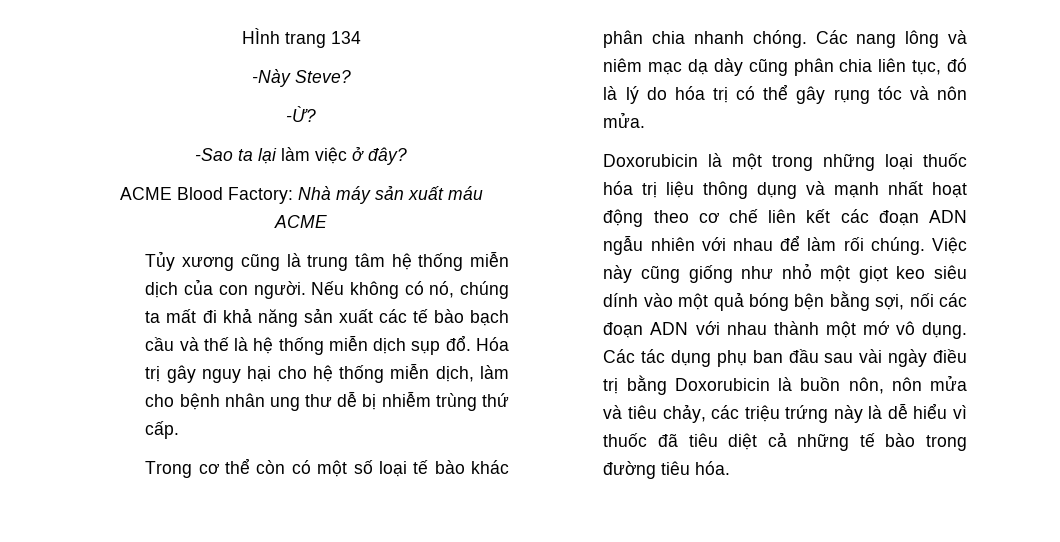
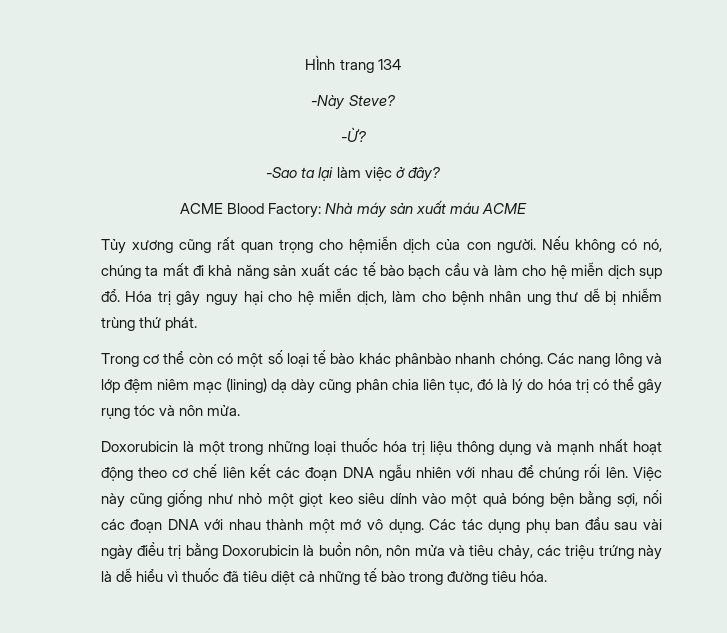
[286,251,510,271] là trung tâm hệ thống miễn -> [216,236,398,253] rất quan trọng cho hệmiễn
[203,337,324,355] thế là hệ thống -> [493,265,567,279] làm cho hệ
[339,365,385,383] thống -> (314, 298) none
[145,421,180,439] cấp. -> [164,317,197,331] phát.
[603,30,686,48] phân chia -> [395,353,452,367] phânbào
(967, 37) none -> [100,379,153,393] lớp đệm
(683, 68) none -> [226,378,268,393] (lining)
[929,210,968,223] ADN -> [342,467,374,478] DNA
[807,237,925,255] làm rối chúng. -> [539,464,628,481] chúng rối lên.
[650,322,689,335] ADN -> [167,519,199,530] DNA

